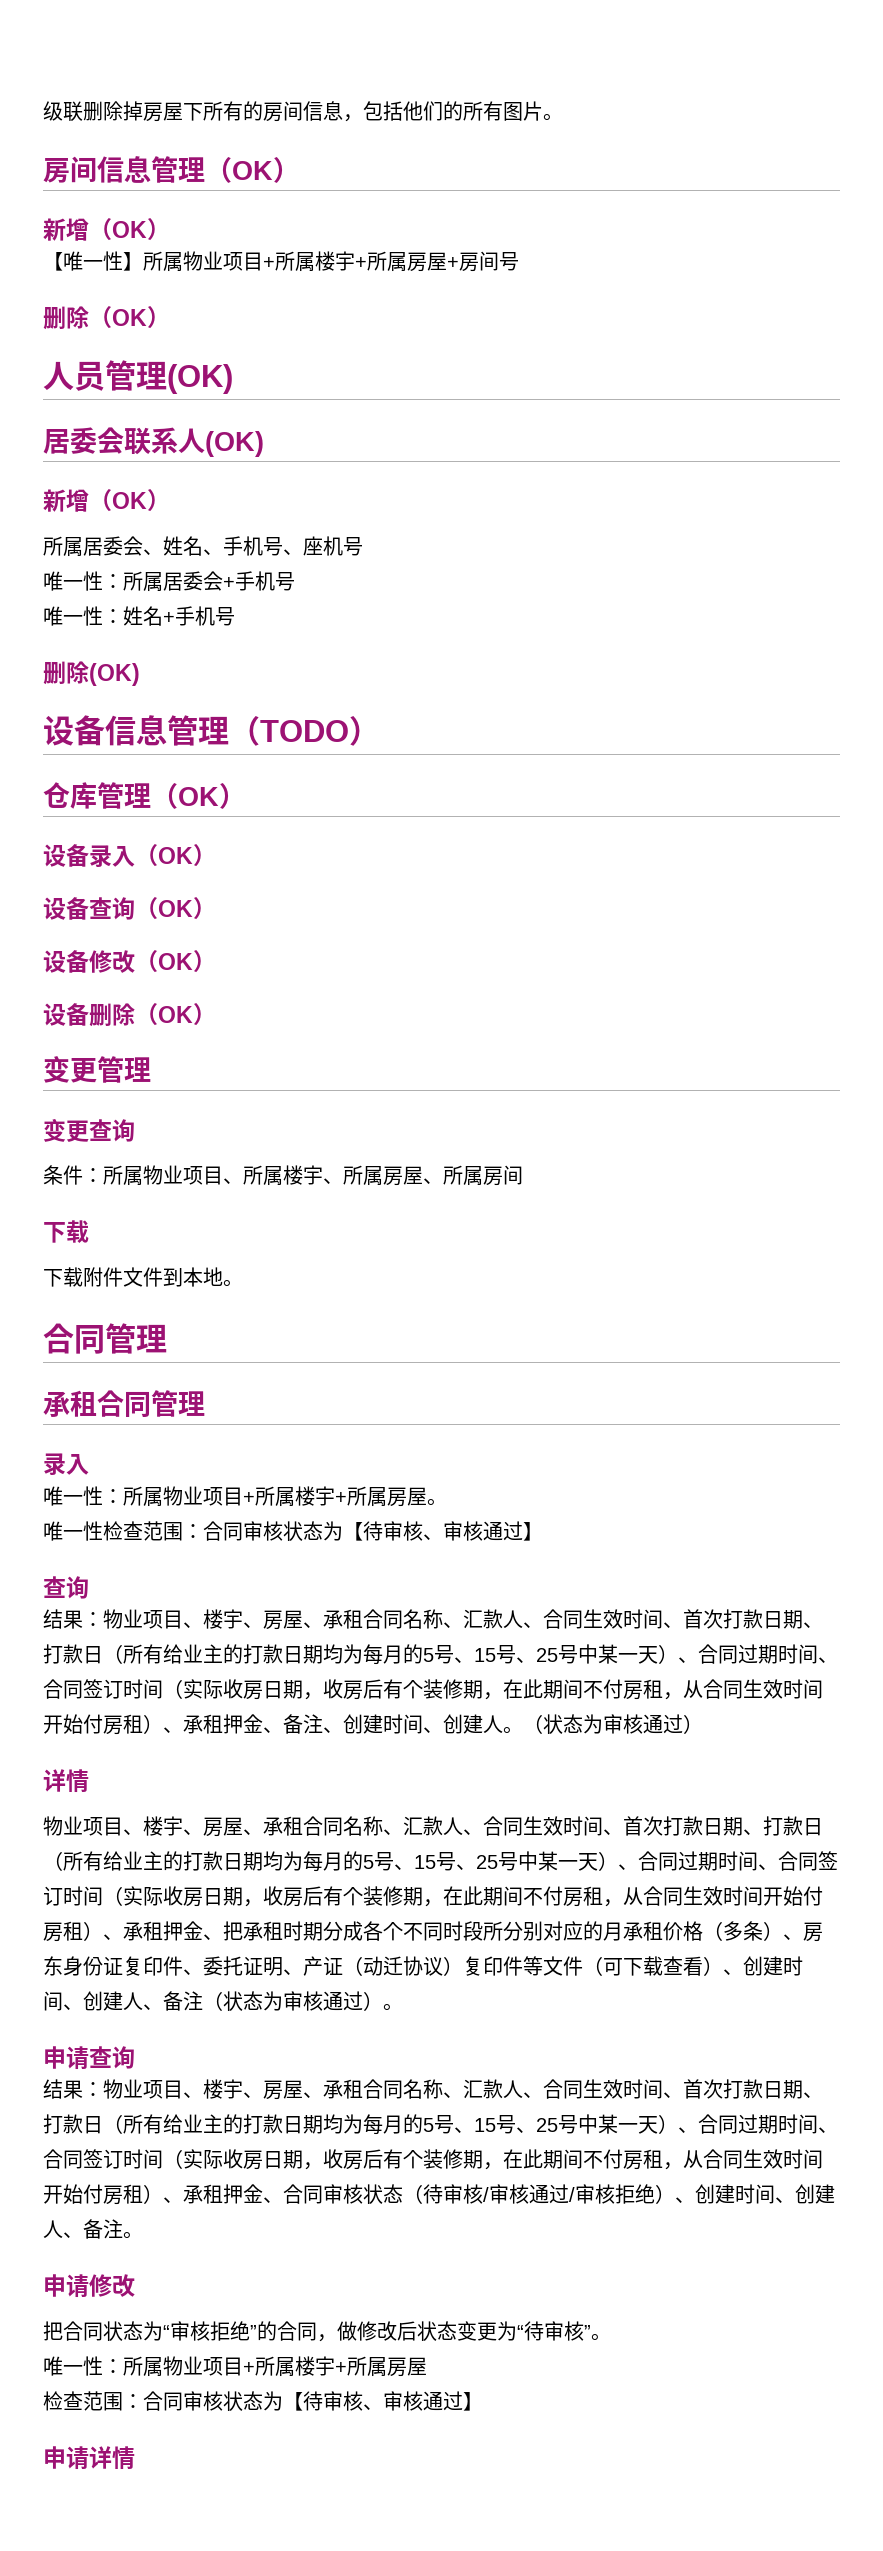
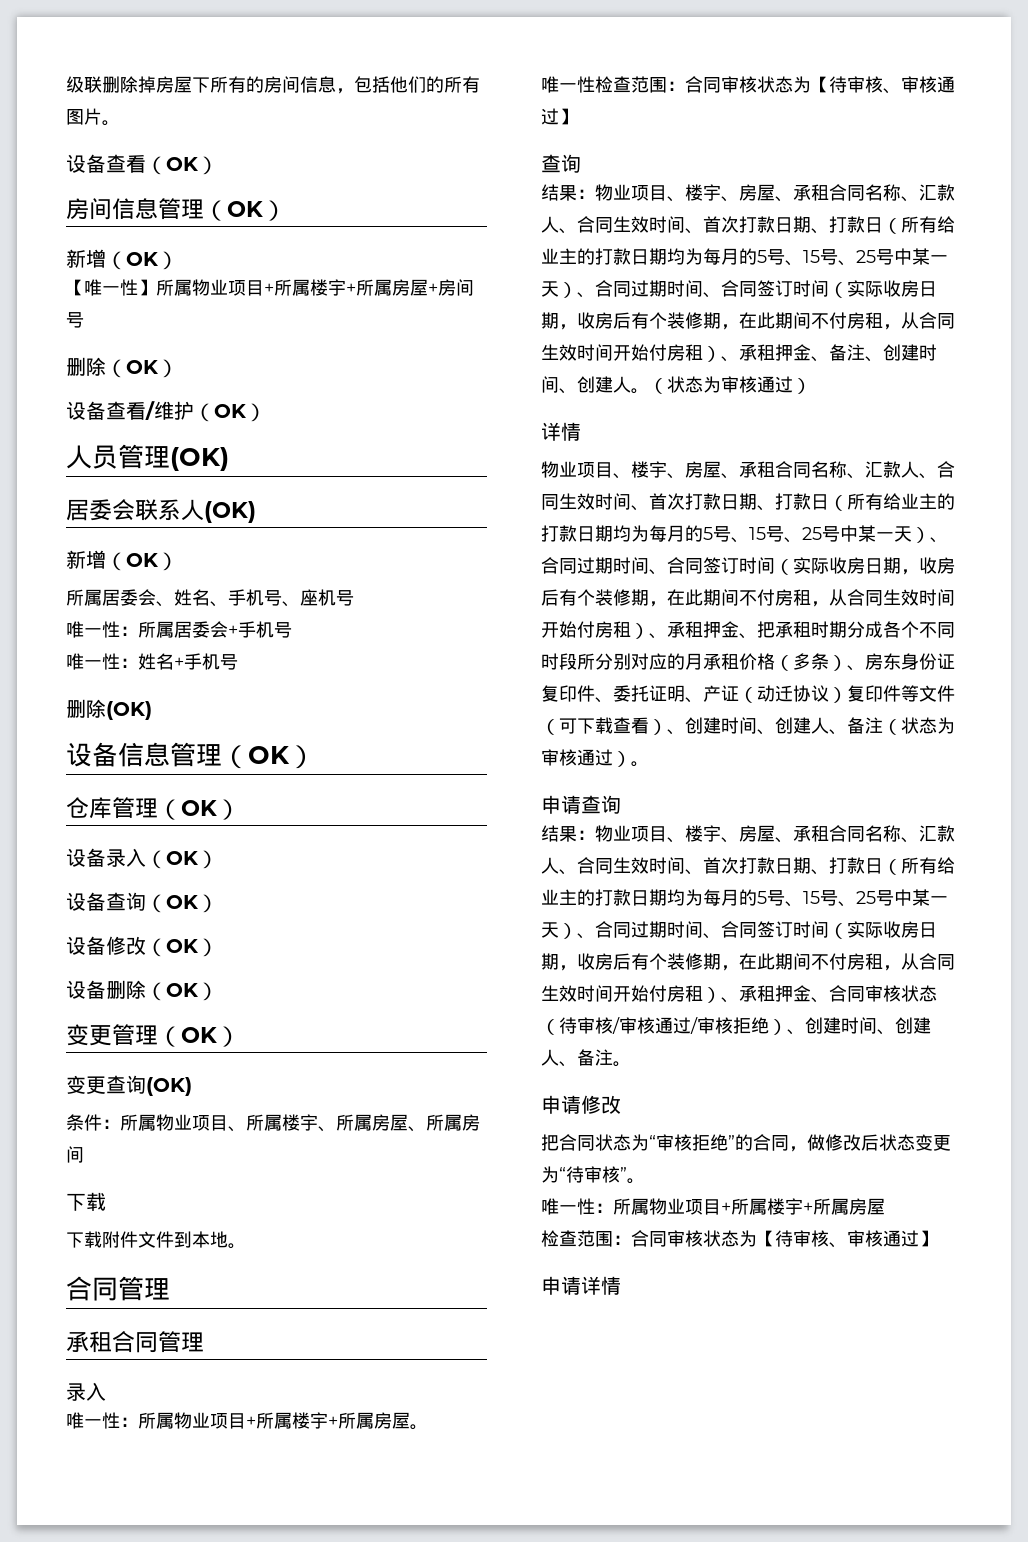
(563, 117) none -> [66,154,218,175] // 设备查看（OK）
(170, 317) none -> [66,401,266,422] // 设备查看/维护（OK）
[260,720,349,742] TODO -> [248,746,290,764] OK
(151, 1069) none -> [158,1026,240,1047] （OK）
(135, 1130) none -> [146,1077,192,1096] (OK)

